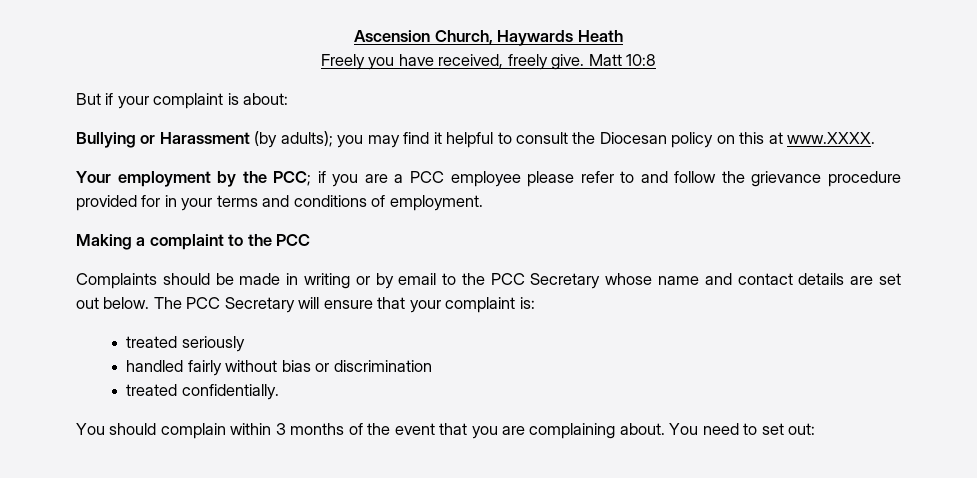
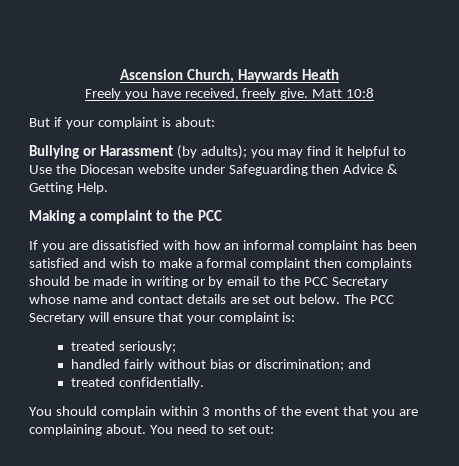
[516,132,569,144] consult -> [29,165,52,174] Use
[671,132,876,148] [76,171,901,187] [76,195,483,211] policy on this at www.XXXX. // Your employment by the PCC; if you are a PCC employee please refer to and follow the grievance procedure provided for in your terms and conditions of employment. -> [137,164,399,176] [29,182,108,194] website under Safeguarding then Advice & Getting Help.
[76,273,157,289] Complaints -> [29,240,418,252] [29,258,413,270] If you are dissatisfied with how an informal complaint has been satisfied and wish to make a formal complaint then complaints
[181,336,245,352] seriously -> [119,341,177,353] seriously;
[333,360,432,372] discrimination -> [254,359,371,371] discrimination; and

